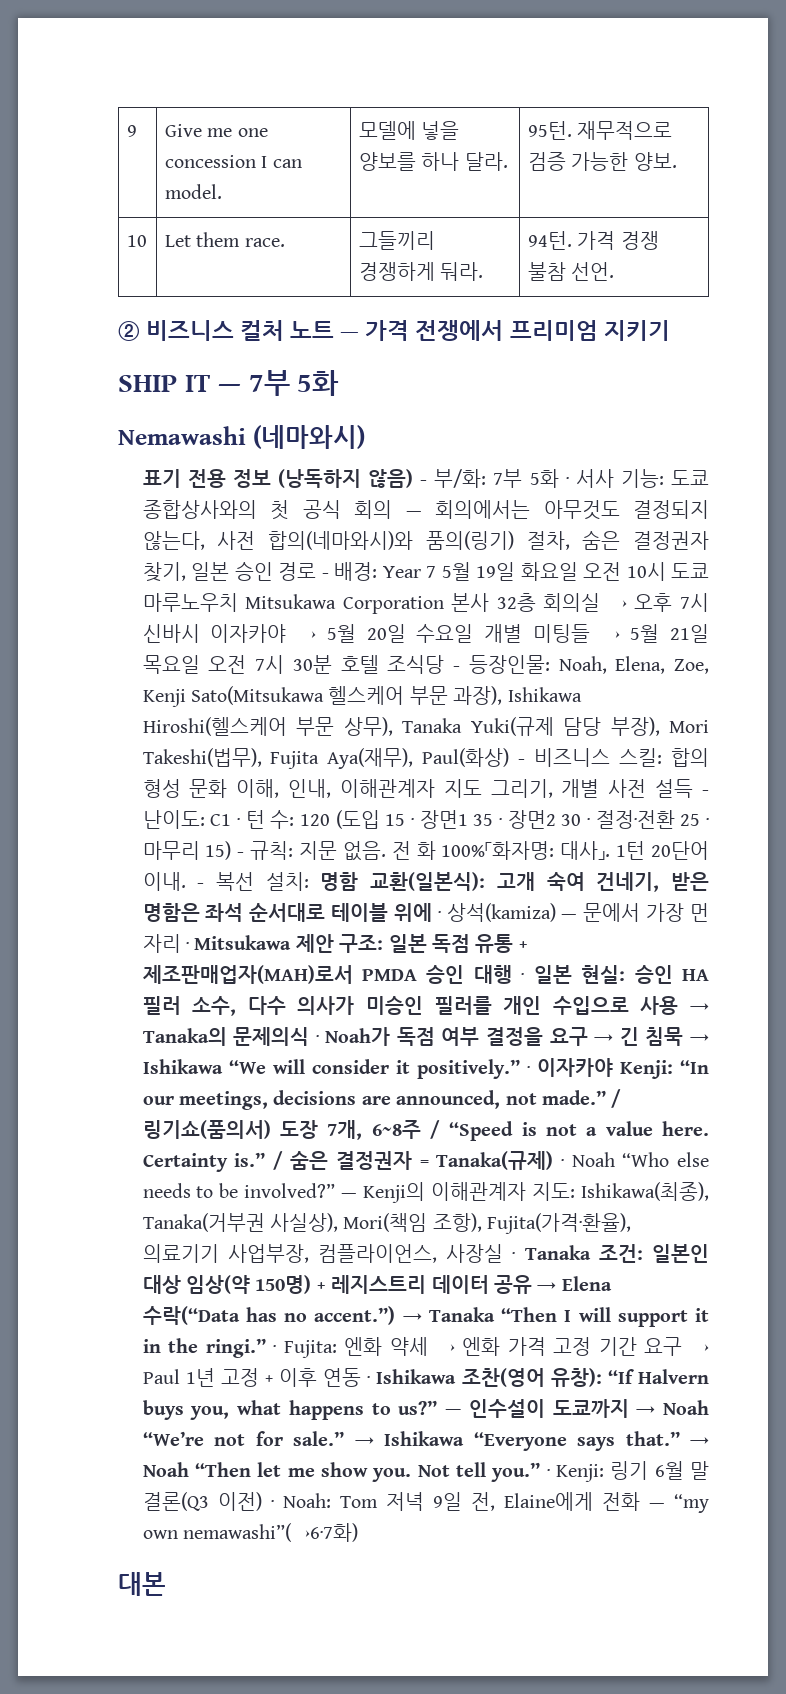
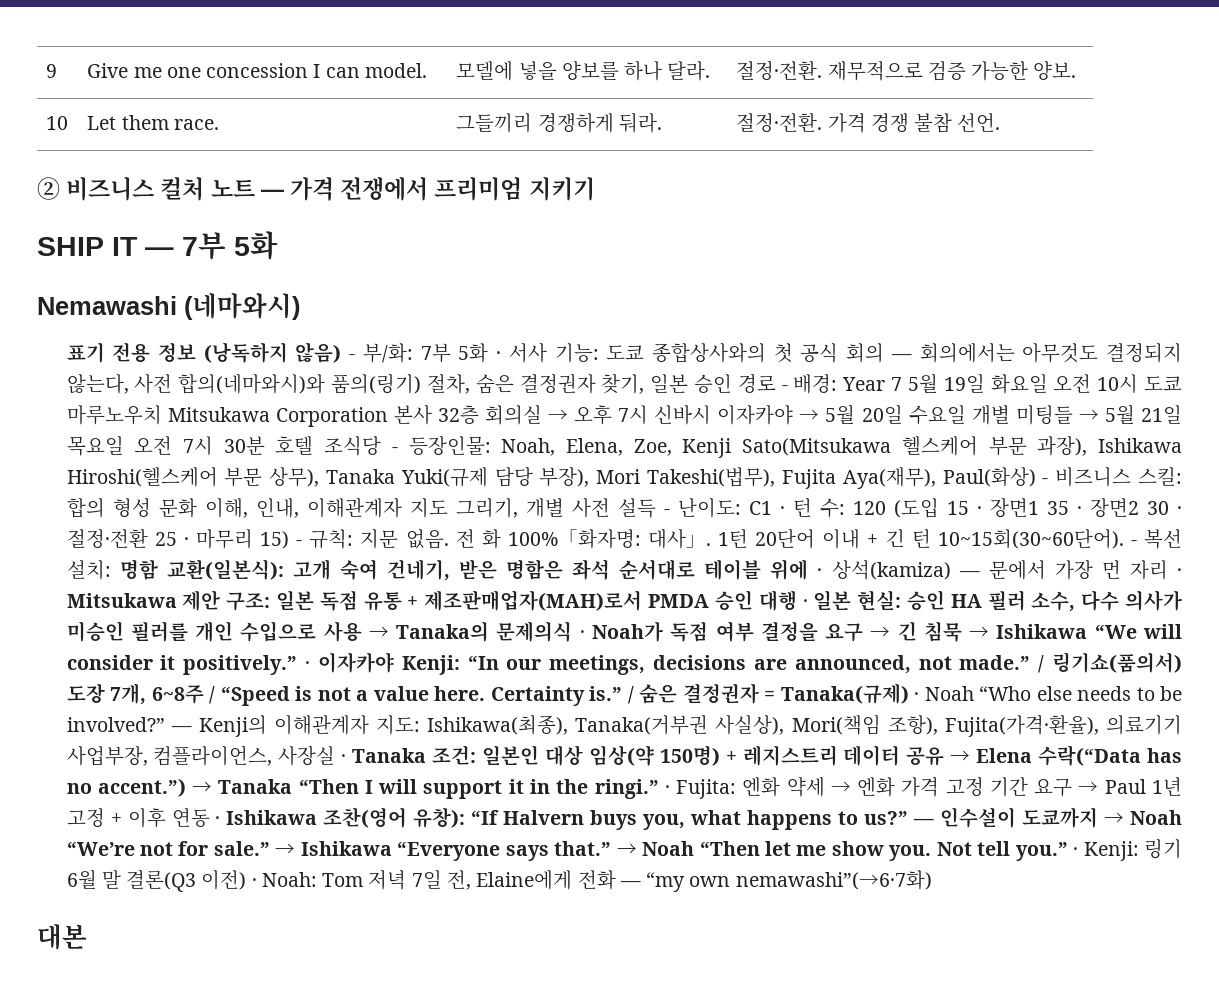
[527,121,572,140] 95턴. -> [736,61,823,81] 절정·전환.
[527,231,572,250] 94턴. -> [736,113,823,133] 절정·전환.
[142,872,186,891] 이내. -> [822,529,1124,549] 이내 + 긴 턴 10~15회(30~60단어).
[432,1492,462,1511] 9일 -> [411,870,442,889] 7일

